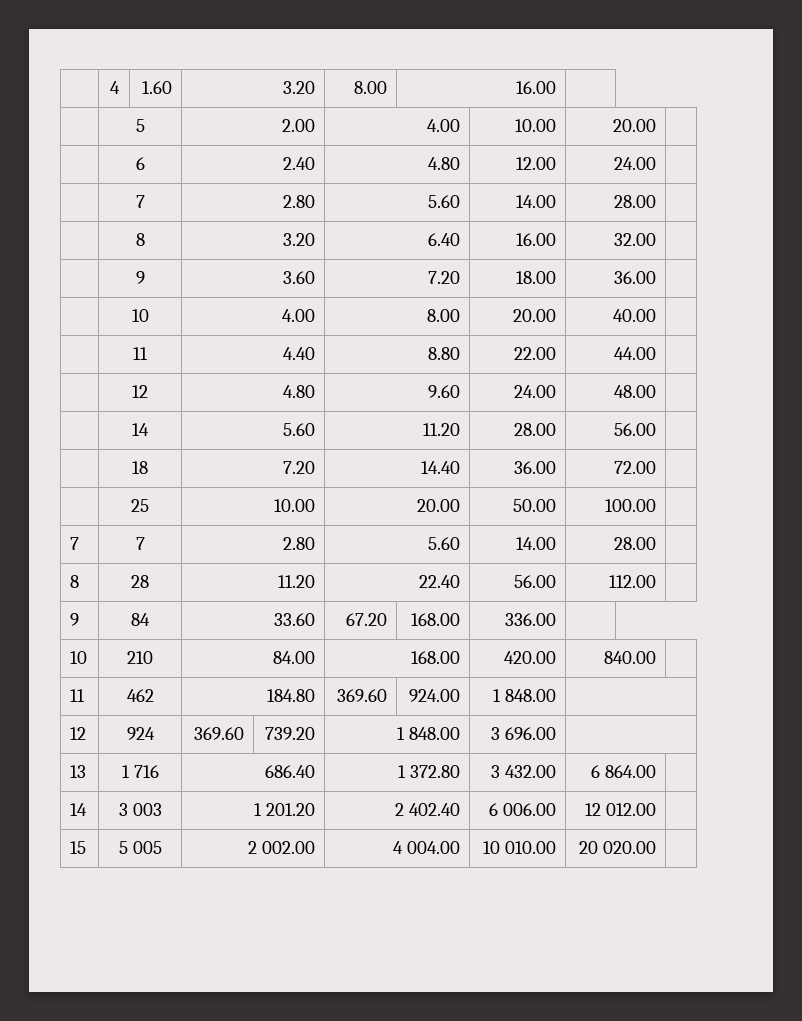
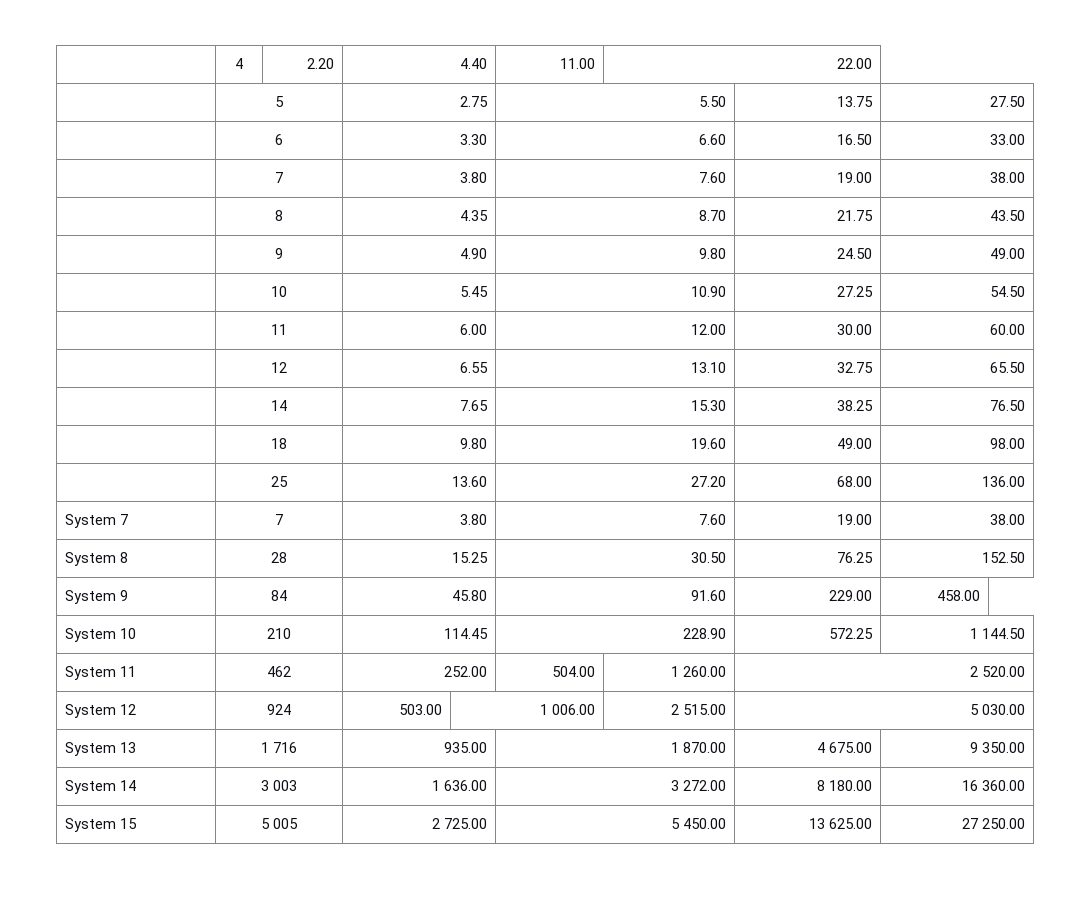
[141,81,172,94] [282,81,315,94] [353,81,387,94] [515,81,556,94] [135,119,145,132] [281,119,315,132] [426,119,460,132] [514,119,556,132] [612,119,656,132] [135,157,145,170] [282,157,315,170] [427,157,460,170] [515,157,556,170] [613,157,656,170] [135,195,145,208] [282,195,315,208] [427,195,460,208] [515,195,556,208] [613,195,656,208] [135,233,145,246] [282,233,315,246] [427,233,460,246] [515,233,556,246] [613,233,656,246] [135,271,145,284] [282,271,315,284] [427,271,460,284] [515,271,556,284] [613,271,656,284] [131,309,149,322] [281,309,315,322] [426,309,460,322] [512,309,556,322] [612,309,656,322] [133,347,148,360] [282,347,315,360] [427,347,460,360] [513,347,556,360] [613,347,656,360] [132,385,148,398] [282,385,315,398] [427,385,460,398] [513,385,556,398] [613,385,656,398] [132,423,149,436] [282,423,315,436] [422,423,460,436] [513,423,556,436] [613,423,656,436] [132,461,148,474] [282,461,315,474] [420,461,460,474] [513,461,556,474] [613,461,656,474] [131,499,149,512] [273,499,315,512] [416,499,460,512] [512,499,556,512] [604,499,656,512] [70,537,80,550] [135,537,145,550] [282,537,315,550] [427,537,460,550] [515,537,556,550] [613,537,656,550] [70,575,80,588] [131,575,149,588] [277,575,315,588] [418,575,460,588] [513,575,556,588] [608,575,656,588] [70,613,80,626] [131,613,150,626] [273,613,315,626] [345,613,387,626] [410,613,460,626] [504,613,556,626] [70,651,88,664] [127,651,153,664] [272,651,315,664] [410,651,460,664] [503,651,556,664] [603,651,656,664] [70,689,86,702] [126,689,154,702] [266,689,315,702] [336,689,387,702] [408,689,460,702] [492,689,556,702] 1.60 | 3.20 | 8.00 | 16.00 | // | 5 | 2.00 | 4.00 | 10.00 | 20.00 | // | 6 | 2.40 | 4.80 | 12.00 | 24.00 | // | 7 | 2.80 | 5.60 | 14.00 | 28.00 | // | 8 | 3.20 | 6.40 | 16.00 | 32.00 | // | 9 | 3.60 | 7.20 | 18.00 | 36.00 | // | 10 | 4.00 | 8.00 | 20.00 | 40.00 | // | 11 | 4.40 | 8.80 | 22.00 | 44.00 | // | 12 | 4.80 | 9.60 | 24.00 | 48.00 | // | 14 | 5.60 | 11.20 | 28.00 | 56.00 | // | 18 | 7.20 | 14.40 | 36.00 | 72.00 | // | 25 | 10.00 | 20.00 | 50.00 | 100.00 | // 7 | 7 | 2.80 | 5.60 | 14.00 | 28.00 | // 8 | 28 | 11.20 | 22.40 | 56.00 | 112.00 | // 9 | 84 | 33.60 | 67.20 | 168.00 | 336.00 | // 10 | 210 | 84.00 | 168.00 | 420.00 | 840.00 | // 11 | 462 | 184.80 | 369.60 | 924.00 | 1 848.00 | // -> [307,58,335,69] [460,58,488,69] [560,58,596,69] [837,58,873,69] [275,96,284,107] [460,96,489,107] [699,96,727,107] [837,96,874,107] [990,96,1026,107] [275,134,283,145] [460,134,488,145] [699,134,727,145] [837,134,873,145] [990,134,1026,145] [275,172,283,183] [460,172,488,183] [699,172,727,183] [837,172,873,183] [990,172,1026,183] [275,210,283,221] [460,210,489,221] [699,210,727,221] [837,210,874,221] [990,210,1026,221] [275,248,283,259] [460,248,488,259] [699,248,727,259] [837,248,873,259] [990,248,1026,259] [271,286,287,297] [460,286,489,297] [691,286,727,297] [837,286,874,297] [990,286,1026,297] [271,324,287,335] [460,324,488,335] [691,324,727,335] [837,324,873,335] [990,324,1026,335] [271,362,287,373] [460,362,489,373] [691,362,727,373] [837,362,874,373] [990,362,1026,373] [271,400,287,411] [460,400,489,411] [691,400,727,411] [837,400,874,411] [990,400,1026,411] [271,438,287,449] [460,438,488,449] [691,438,727,449] [837,438,873,449] [990,438,1026,449] [271,476,288,487] [452,476,488,487] [691,476,727,487] [837,476,873,487] [982,476,1026,487] [64,514,128,528] [275,514,283,525] [460,514,488,525] [699,514,727,525] [837,514,873,525] [990,514,1026,525] [64,552,128,566] [271,552,287,563] [452,552,489,563] [691,552,727,563] [837,552,874,563] [982,552,1026,563] [64,590,128,604] [271,590,287,601] [452,590,488,601] [691,590,727,601] [829,590,873,601] [937,590,981,601] [64,628,136,642] [267,628,291,639] [444,628,489,639] [683,628,727,639] [829,628,874,639] [970,628,1026,639] [64,666,136,680] [267,666,291,677] [444,666,488,677] [552,666,596,677] [671,666,727,677] [970,666,1026,677] [64,704,116,718] 2.20 | 4.40 | 11.00 | 22.00 // | 5 | 2.75 | 5.50 | 13.75 | 27.50 // | 6 | 3.30 | 6.60 | 16.50 | 33.00 // | 7 | 3.80 | 7.60 | 19.00 | 38.00 // | 8 | 4.35 | 8.70 | 21.75 | 43.50 // | 9 | 4.90 | 9.80 | 24.50 | 49.00 // | 10 | 5.45 | 10.90 | 27.25 | 54.50 // | 11 | 6.00 | 12.00 | 30.00 | 60.00 // | 12 | 6.55 | 13.10 | 32.75 | 65.50 // | 14 | 7.65 | 15.30 | 38.25 | 76.50 // | 18 | 9.80 | 19.60 | 49.00 | 98.00 // | 25 | 13.60 | 27.20 | 68.00 | 136.00 // System 7 | 7 | 3.80 | 7.60 | 19.00 | 38.00 // System 8 | 28 | 15.25 | 30.50 | 76.25 | 152.50 // System 9 | 84 | 45.80 | 91.60 | 229.00 | 458.00 // System 10 | 210 | 114.45 | 228.90 | 572.25 | 1 144.50 // System 11 | 462 | 252.00 | 504.00 | 1 260.00 | 2 520.00 // System
[193,727,244,740] [264,727,315,740] [396,727,460,740] [490,727,556,740] 369.60 | 739.20 | 1 848.00 | 3 696.00 | // -> [399,704,443,715] [540,704,596,715] [671,704,727,715] [970,704,1026,715] [64,742,116,756] 503.00 | 1 006.00 | 2 515.00 | 5 030.00 // System
[264,765,315,778] [397,765,460,778] [490,765,556,778] [590,765,656,778] [70,803,88,816] [118,803,162,816] [253,803,315,816] [394,803,460,816] [488,803,556,816] [584,803,656,816] [70,841,87,854] [118,841,162,854] [247,841,315,854] [392,841,460,854] [482,841,556,854] [578,841,656,854] 686.40 | 1 372.80 | 3 432.00 | 6 864.00 | // 14 | 3 003 | 1 201.20 | 2 402.40 | 6 006.00 | 12 012.00 | // 15 | 5 005 | 2 002.00 | 4 004.00 | 10 010.00 | 20 020.00 | -> [444,742,488,753] [671,742,727,753] [817,742,873,753] [970,742,1026,753] [64,780,136,794] [261,780,297,791] [432,780,488,791] [671,780,727,791] [817,780,873,791] [962,780,1026,791] [64,818,137,832] [261,818,298,829] [432,818,488,829] [671,818,727,829] [809,818,873,829] [962,818,1026,829] 935.00 | 1 870.00 | 4 675.00 | 9 350.00 // System 14 | 3 003 | 1 636.00 | 3 272.00 | 8 180.00 | 16 360.00 // System 15 | 5 005 | 2 725.00 | 5 450.00 | 13 625.00 | 27 250.00

